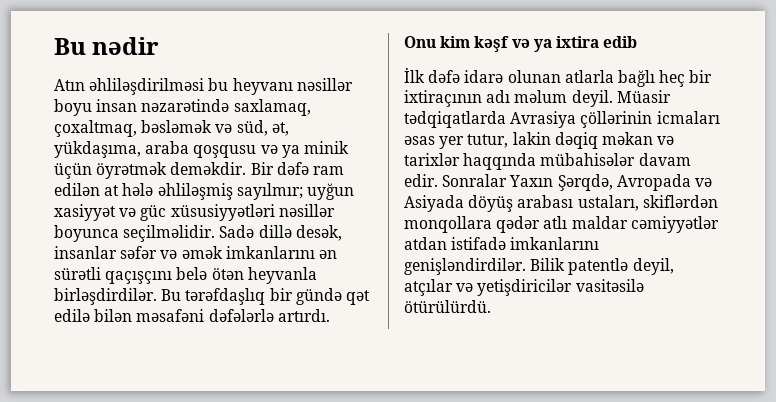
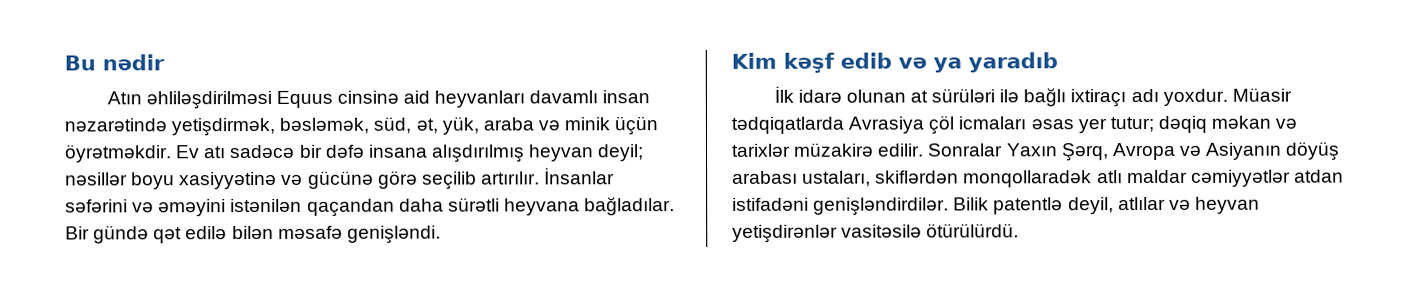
[208,78,353,95] [54,99,311,116] [54,120,289,137] [54,141,349,158] [54,162,344,179] [54,183,354,200] [54,204,335,221] [54,225,342,242] [54,246,337,259] [54,267,317,284] [54,288,370,305] [54,309,330,322] [404,36,638,53] bu heyvanı nəsillər boyu insan nəzarətində saxlamaq, çoxaltmaq, bəsləmək və süd, ət, yükdaşıma, araba qoşqusu və ya minik üçün öyrətmək deməkdir. Bir dəfə ram edilən at hələ əhliləşmiş sayılmır; uyğun xasiyyət və güc xüsusiyyətləri nəsillər boyunca seçilməlidir. Sadə dillə desək, insanlar səfər və əmək imkanlarını ən sürətli qaçışçını belə ötən heyvanla birləşdirdilər. Bu tərəfdaşlıq bir gündə qət edilə bilən məsafəni dəfələrlə artırdı. // Onu kim kəşf və ya ixtira edib -> [275,90,651,108] [64,116,659,137] [64,144,645,163] [65,167,616,190] [65,197,676,217] [65,225,441,244] [731,52,1058,73] Equus cinsinə aid heyvanları davamlı insan nəzarətində yetişdirmək, bəsləmək, süd, ət, yük, araba və minik üçün öyrətməkdir. Ev atı sadəcə bir dəfə insana alışdırılmış heyvan deyil; nəsillər boyu xasiyyətinə və gücünə görə seçilib artırılır. İnsanlar səfərini və əməyini istənilən qaçandan daha sürətli heyvana bağladılar. Bir gündə qət edilə bilən məsafə genişləndi. // Kim kəşf edib və ya yaradıb
[428,70,461,83] dəfə -> (794, 94) none
[564,70,713,87] [404,90,613,107] atlarla bağlı heç bir ixtiraçının adı məlum deyil. -> [909,88,1228,108] at sürüləri ilə bağlı ixtiraçı adı yoxdur.
[580,111,653,128] çöllərinin -> [928,115,955,135] çöl
[467,132,551,148] tutur, lakin -> [1109,116,1154,133] tutur;
[463,153,691,170] [404,174,712,191] [404,195,464,212] haqqında mübahisələr davam edir. Sonralar Yaxın Şərqdə, Avropada və Asiyada -> [793,142,1283,162] müzakirə edilir. Sonralar Yaxın Şərq, Avropa və Asiyanın
[404,216,541,233] monqollara qədər -> [963,170,1093,188] monqollaradək
[451,237,600,250] istifadə imkanlarını -> [732,197,809,211] istifadəni
[404,279,573,296] atçılar və yetişdiricilər -> [1117,196,1260,214] [732,224,838,243] atlılar və heyvan yetişdirənlər

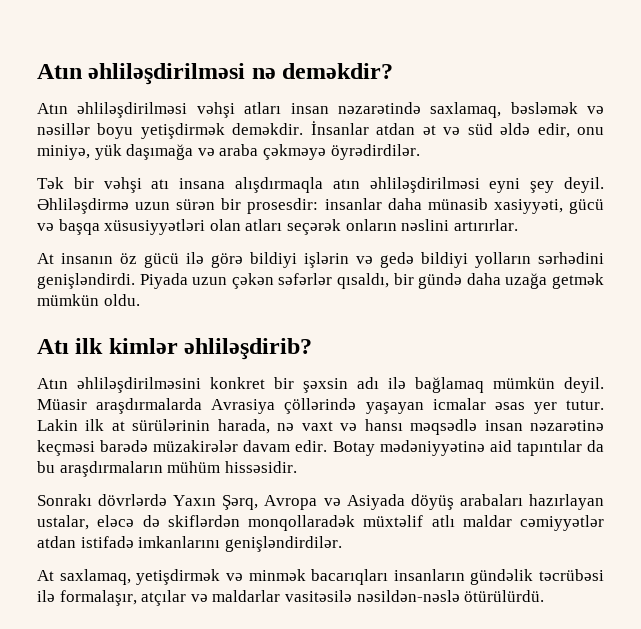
[64,54,165,71] [106,90,651,110] [64,116,659,137] [64,144,645,163] [65,167,616,190] [65,197,676,217] [65,225,441,244] [731,52,1058,73] [773,85,1292,108] [731,115,1298,135] [731,141,1341,162] [732,170,872,187] Bu nədir // Atın əhliləşdirilməsi Equus cinsinə aid heyvanları davamlı insan nəzarətində yetişdirmək, bəsləmək, süd, ət, yük, araba və minik üçün öyrətməkdir. Ev atı sadəcə bir dəfə insana alışdırılmış heyvan deyil; nəsillər boyu xasiyyətinə və gücünə görə seçilib artırılır. İnsanlar səfərini və əməyini istənilən qaçandan daha sürətli heyvana bağladılar. Bir gündə qət edilə bilən məsafə genişləndi. // Kim kəşf edib və ya yaradıb // İlk idarə olunan at sürüləri ilə bağlı ixtiraçı adı yoxdur. Müasir tədqiqatlarda Avrasiya çöl icmaları əsas yer tutur; dəqiq məkan və tarixlər müzakirə edilir. Sonralar Yaxın Şərq, Avropa və Asiyanın döyüş arabası ustaları, -> [37,63,394,85] [37,102,604,118] [37,121,604,139] [37,144,420,160] [37,177,604,193] [37,198,604,214] [37,219,518,235] [37,252,604,268] [37,273,605,289] [37,294,140,306] [37,338,313,360] [37,377,604,393] [37,398,604,414] [37,419,604,435] [37,440,604,456] [37,461,297,477] [37,494,604,510] [37,515,160,530] Atın əhliləşdirilməsi nə deməkdir? // Atın əhliləşdirilməsi vəhşi atları insan nəzarətində saxlamaq, bəsləmək və nəsillər boyu yetişdirmək deməkdir. İnsanlar atdan ət və süd əldə edir, onu miniyə, yük daşımağa və araba çəkməyə öyrədirdilər. // Tək bir vəhşi atı insana alışdırmaqla atın əhliləşdirilməsi eyni şey deyil. Əhliləşdirmə uzun sürən bir prosesdir: insanlar daha münasib xasiyyəti, gücü və başqa xüsusiyyətləri olan atları seçərək onların nəslini artırırlar. // At insanın öz gücü ilə görə bildiyi işlərin və gedə bildiyi yolların sərhədini genişləndirdi. Piyada uzun çəkən səfərlər qısaldı, bir gündə daha uzağa getmək mümkün oldu. // Atı ilk kimlər əhliləşdirib? // Atın əhliləşdirilməsini konkret bir şəxsin adı ilə bağlamaq mümkün deyil. Müasir araşdırmalarda Avrasiya çöllərində yaşayan icmalar əsas yer tutur. Lakin ilk at sürülərinin harada, nə vaxt və hansı məqsədlə insan nəzarətinə keçməsi barədə müzakirələr davam edir. Botay mədəniyyətinə aid tapıntılar da bu araşdırmaların mühüm hissəsidir. // Sonrakı dövrlərdə Yaxın Şərq, Avropa və Asiyada döyüş arabaları hazırlayan ustalar, eləcə də
(1093, 179) none -> [363,515,424,527] müxtəlif
[732,197,809,211] istifadəni -> [80,536,221,548] istifadə imkanlarını
[953,196,1260,215] [732,224,923,243] Bilik patentlə deyil, atlılar və heyvan yetişdirənlər vasitəsilə -> [37,569,604,585] [37,590,460,606] // At saxlamaq, yetişdirmək və minmək bacarıqları insanların gündəlik təcrübəsi ilə formalaşır, atçılar və maldarlar vasitəsilə nəsildən-nəslə

